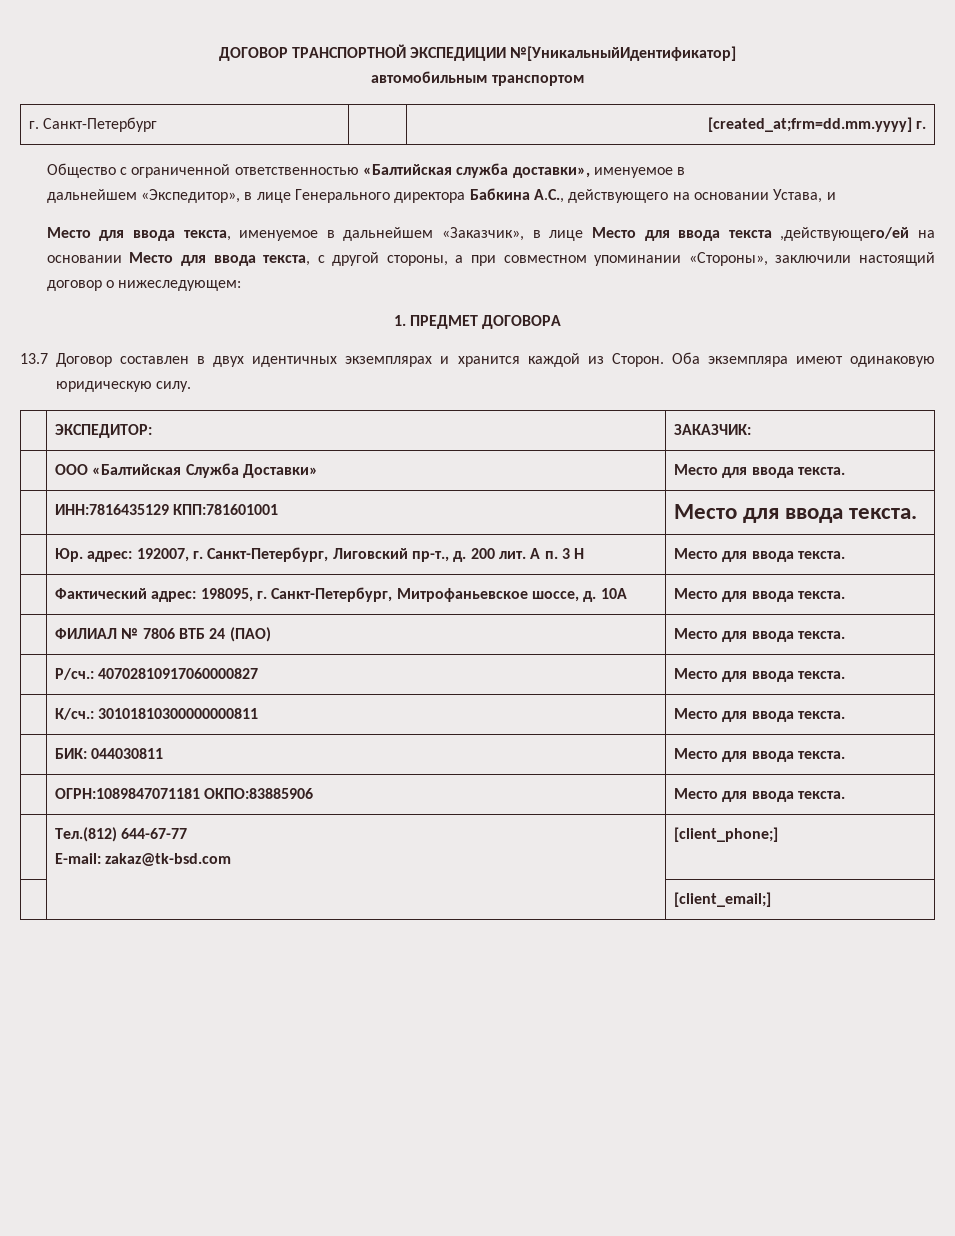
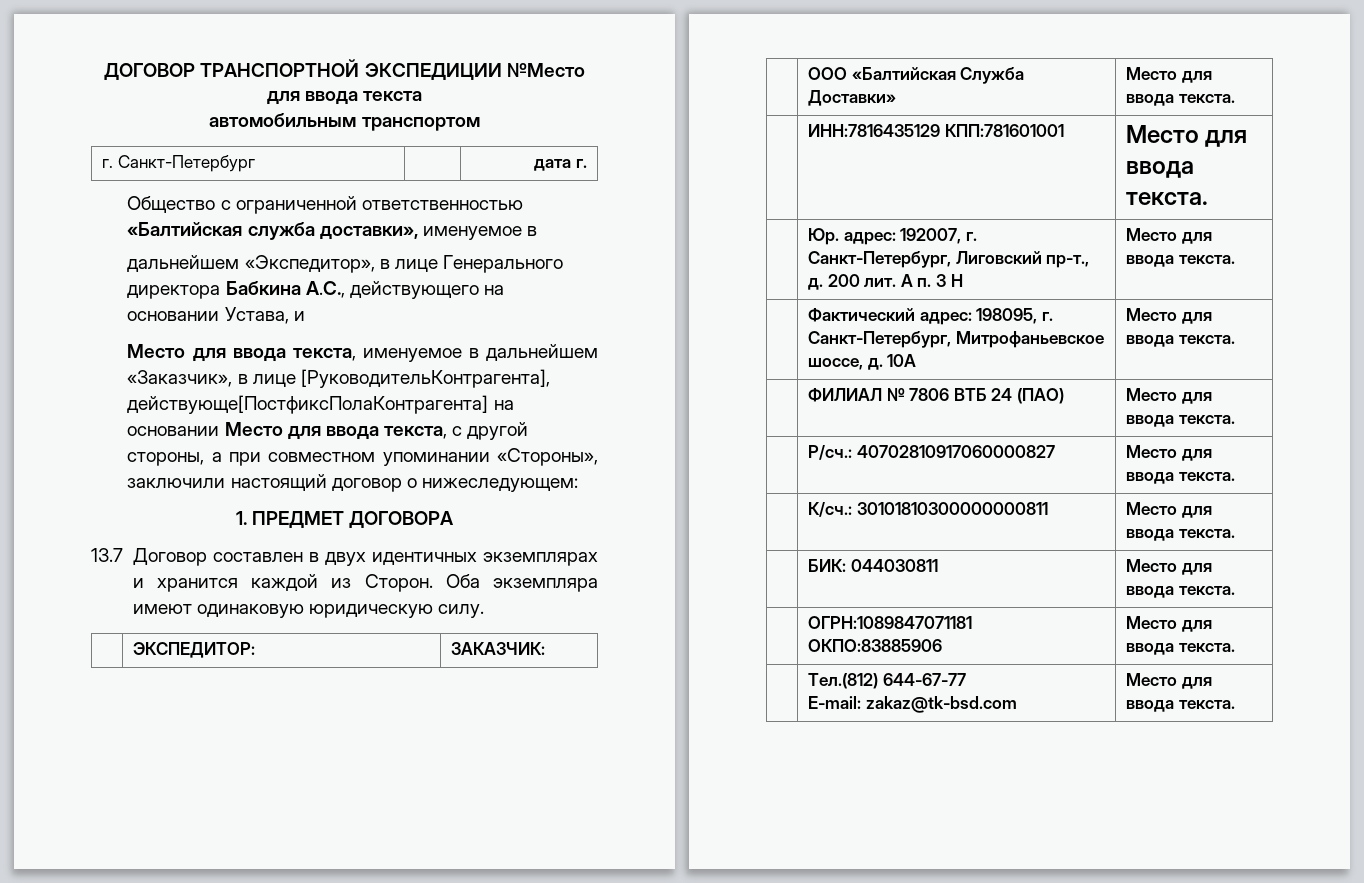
[510,46,737,61] №[УникальныйИдентификатор] -> [506,63,585,77] [266,91,423,105] №Место для ввода текста
[707,117,912,132] [created_at;frm=dd.mm.yyyy] -> [534,159,572,171] дата
[591,227,910,241] Место для ввода текста ,действующего/ей -> [300,369,550,388] [127,395,489,414] [РуководительКонтрагента], действующе[ПостфиксПолаКонтрагента]
[674,827,779,842] [674,892,772,907] [client_phone;] // | | [client_email;] -> [1125,673,1212,689] [1125,700,1235,712] Место для ввода текста.

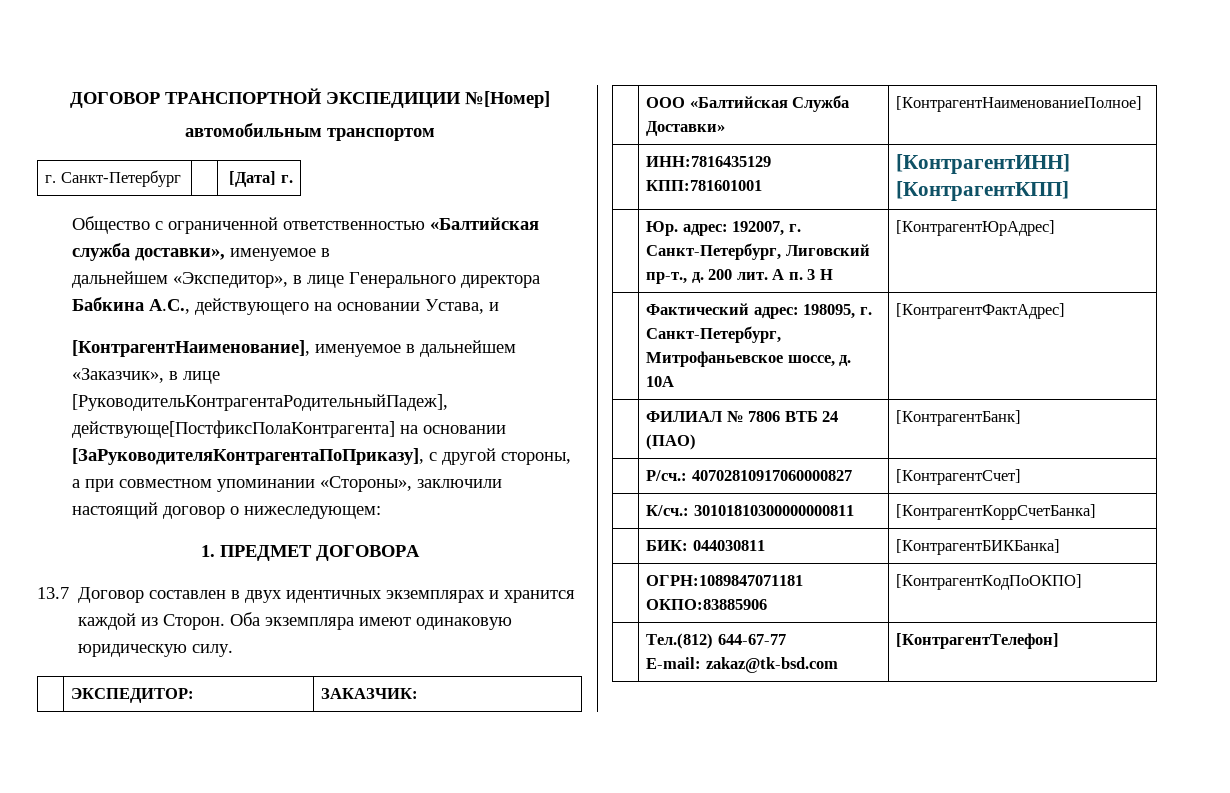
[506,63,585,77] [266,91,423,105] №Место для ввода текста -> [464,91,550,108] №[Номер]
[534,159,572,171] дата -> [229,171,277,187] [Дата]
[127,344,356,362] Место для ввода текста, -> [72,340,311,357] [КонтрагентНаименование],
[300,369,550,388] [РуководительКонтрагента], -> [72,394,449,411] [РуководительКонтрагентаРодительныйПадеж],
[224,422,447,440] Место для ввода текста, -> [72,448,425,465] [ЗаРуководителяКонтрагентаПоПриказу],
[1125,67,1212,83] [1125,94,1235,106] [807,124,1064,137] [1125,125,1248,147] [1125,161,1194,178] [1125,192,1208,205] Место для ввода текста. // | ИНН:7816435129 КПП:781601001 | Место для ввода текста. -> [896,96,1143,112] [646,156,772,167] [646,180,763,191] [896,154,1071,174] [896,181,1070,201] [КонтрагентНаименованиеПолное] // | ИНН:7816435129 КПП:781601001 | [КонтрагентИНН] [КонтрагентКПП]
[1125,228,1212,244] [1125,255,1235,267] Место для ввода текста. -> [896,220,1056,236] [КонтрагентЮрАдрес]
[1125,308,1212,324] [1125,335,1235,347] Место для ввода текста. -> [896,303,1066,319] [КонтрагентФактАдрес]
[1125,388,1212,404] [1125,415,1235,427] [807,445,1055,460] [1125,445,1212,461] [1125,472,1235,484] [807,502,1048,517] [1125,502,1212,518] [1125,529,1235,541] [807,559,938,572] [1125,559,1212,575] [1125,586,1235,598] [807,616,972,629] [807,639,942,652] [1125,616,1212,632] [1125,643,1235,655] Место для ввода текста. // | Р/сч.: 40702810917060000827 | Место для ввода текста. // | К/сч.: 30101810300000000811 | Место для ввода текста. // | БИК: 044030811 | Место для ввода текста. // | ОГРН:1089847071181 ОКПО:83885906 | Место для ввода текста. -> [896,410,1022,426] [646,470,852,481] [896,469,1022,485] [646,505,854,516] [896,504,1097,520] [646,540,765,551] [896,539,1061,555] [646,575,804,586] [646,599,768,610] [896,574,1083,590] [КонтрагентБанк] // | Р/сч.: 40702810917060000827 | [КонтрагентСчет] // | К/сч.: 30101810300000000811 | [КонтрагентКоррСчетБанка] // | БИК: 044030811 | [КонтрагентБИКБанка] // | ОГРН:1089847071181 ОКПО:83885906 | [КонтрагентКодПоОКПО]
[1125,673,1212,689] [1125,700,1235,712] Место для ввода текста. -> [896,633,1060,649] [КонтрагентТелефон]

